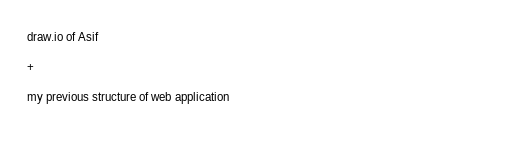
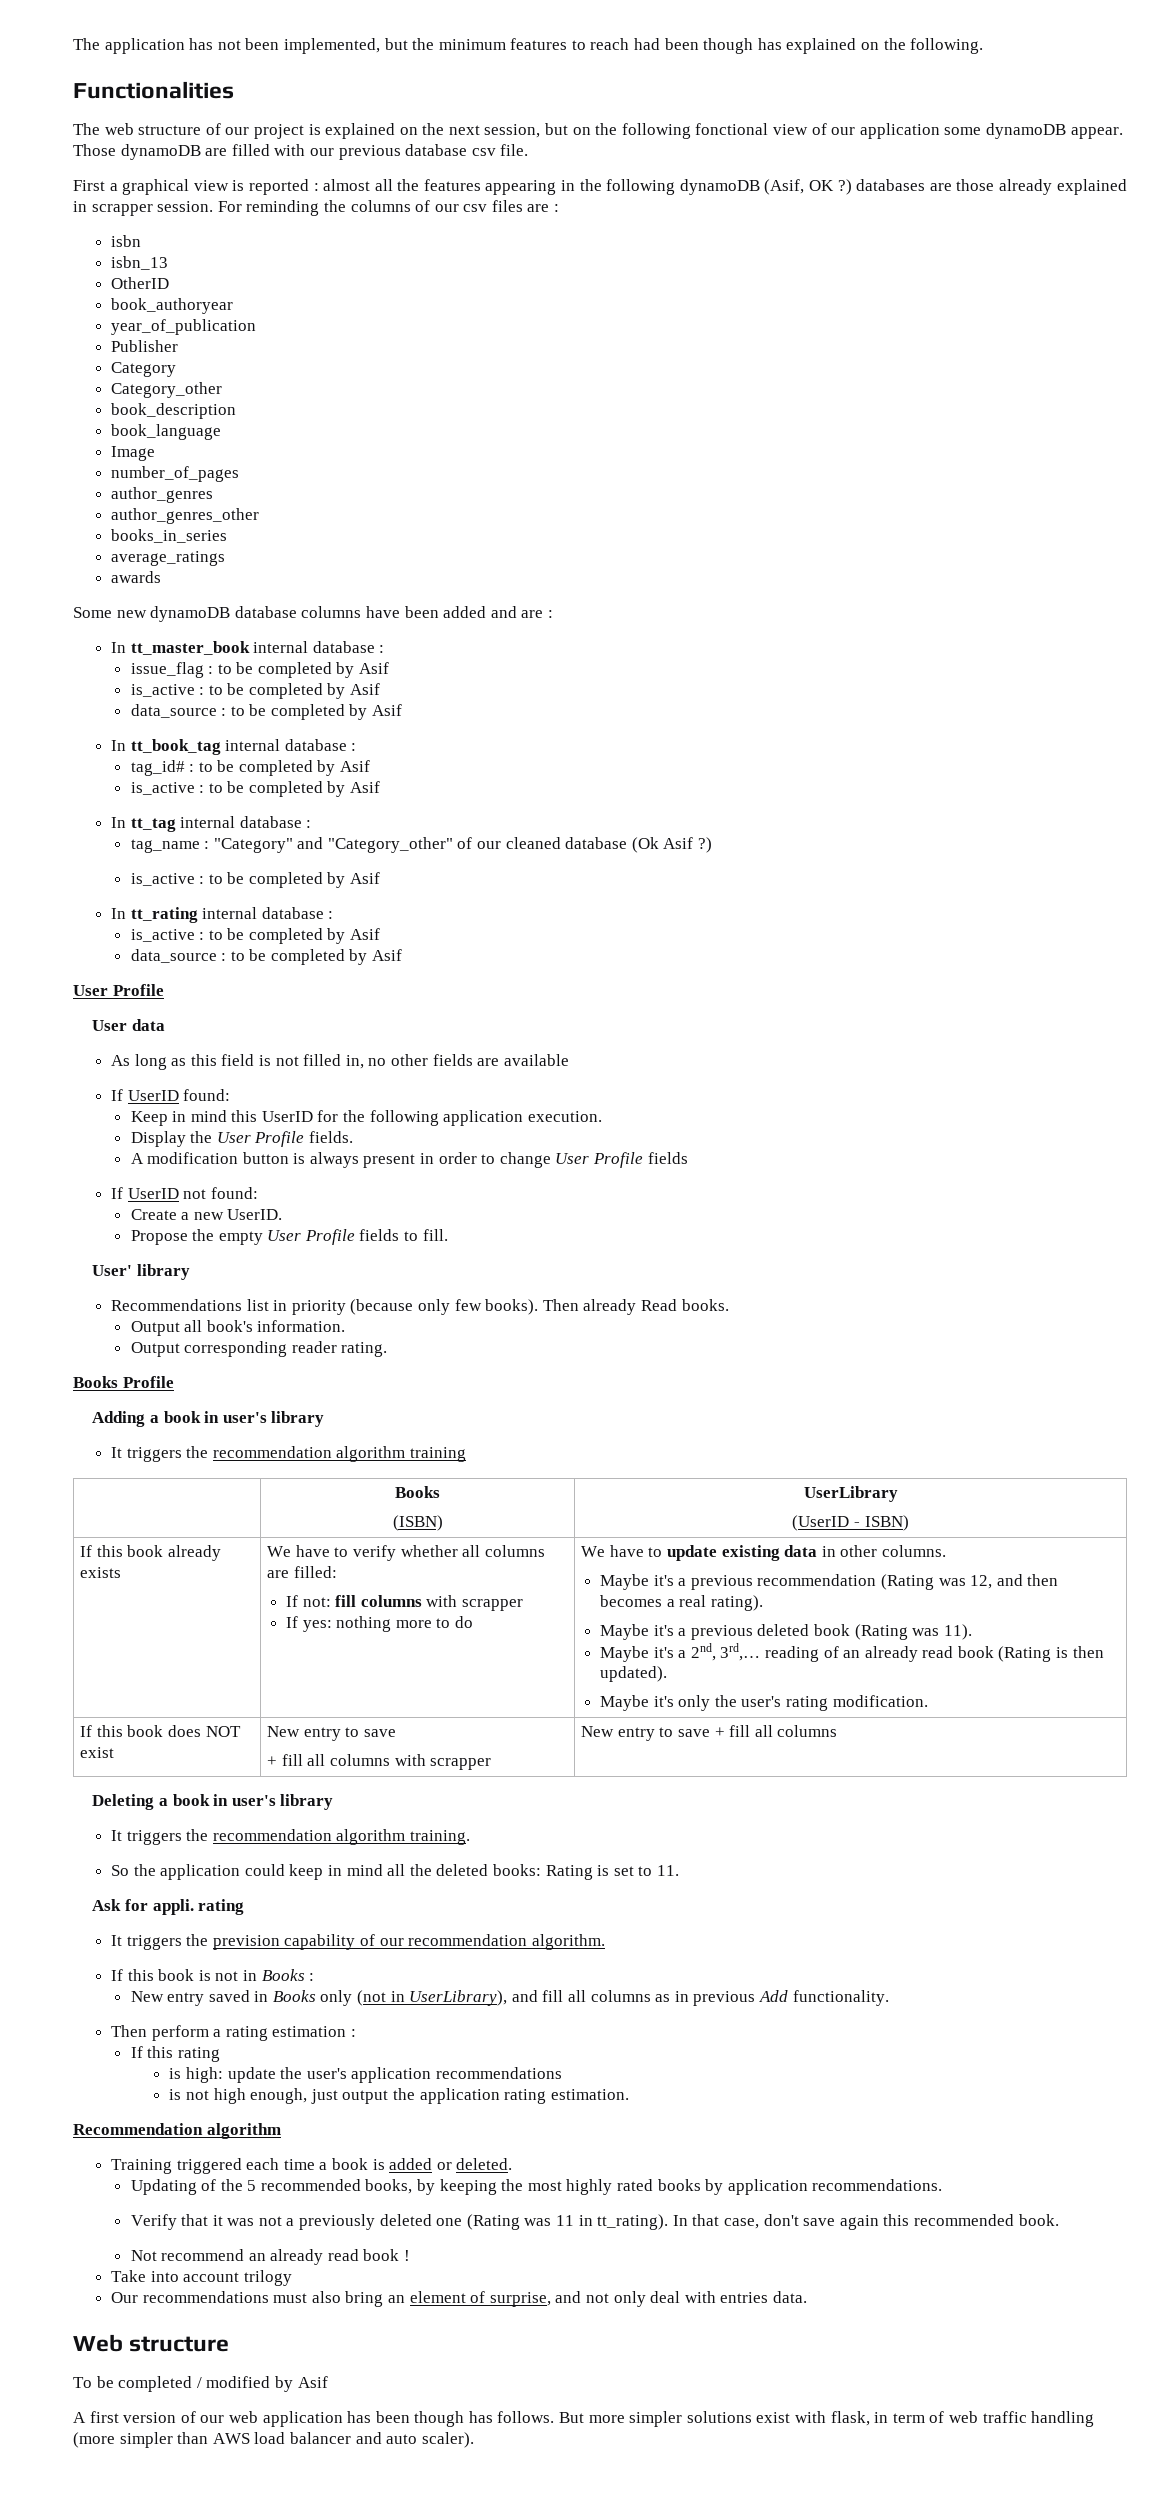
[27,32,100,41] [27,64,34,71] [27,92,229,104] draw.io of Asif // + // my previous structure of web application -> [73,38,984,54] [73,81,234,99] [73,123,1123,139] [73,144,529,160] [73,179,1127,195] [73,200,560,216] [111,235,142,247] [111,256,169,270] [111,277,170,289] [111,298,234,314] [111,319,257,335] [111,340,179,352] [111,362,177,377] [111,382,223,398] [111,403,237,419] [111,424,222,440] [111,446,156,461] [111,466,240,482] [111,487,214,503] [111,508,260,524] [111,529,228,543] [111,551,226,566] [111,571,162,583] [73,606,553,622] [111,641,385,655] [130,662,390,678] [130,683,381,699] [130,704,403,720] [111,739,357,755] [130,760,371,776] [130,781,381,797] [111,816,312,832] [130,837,713,853] [130,872,381,888] [111,907,334,923] [130,928,381,944] [130,949,403,965] [73,984,164,996] [92,1019,166,1031] [111,1054,569,1070] [111,1089,231,1101] [130,1110,602,1126] [130,1131,353,1147] [130,1152,688,1168] [111,1187,258,1199] [130,1209,283,1220] [130,1229,448,1245] [92,1264,191,1280] [111,1299,729,1315] [130,1320,346,1336] [130,1341,388,1357] [73,1376,174,1388] [92,1411,325,1427] [111,1446,467,1462] [395,1486,441,1498] [392,1515,443,1531] [803,1486,898,1502] [792,1515,909,1531] [80,1545,222,1561] [80,1567,122,1578] [267,1545,545,1561] [267,1566,337,1578] [285,1595,523,1611] [285,1616,473,1632] [581,1545,946,1561] [599,1574,1059,1590] [599,1595,763,1611] [599,1624,972,1640] [599,1643,1104,1662] [599,1666,667,1682] [599,1695,928,1711] [80,1725,241,1737] [80,1747,115,1758] [267,1726,397,1741] [267,1754,492,1770] [581,1725,838,1741] [92,1794,334,1810] [111,1829,471,1845] [111,1864,679,1880] [92,1899,245,1915] [111,1934,605,1950] [111,1969,315,1981] [130,1990,889,2006] [111,2025,357,2041] [130,2046,220,2062] [169,2067,562,2083] [169,2088,629,2104] [73,2123,281,2139] [111,2158,513,2174] [130,2179,943,2195] [130,2214,1059,2230] [130,2249,411,2265] [111,2270,292,2286] [111,2291,807,2307] [73,2334,230,2352] [73,2376,328,2392] [73,2411,1095,2427] [73,2432,474,2448] The application has not been implemented, but the minimum features to reach had been though has explained on the following. // Functionalities // The web structure of our project is explained on the next session, but on the following fonctional view of our application some dynamoDB appear. Those dynamoDB are filled with our previous database csv file. // First a graphical view is reported : almost all the features appearing in the following dynamoDB (Asif, OK ?) databases are those already explained in scrapper session. For reminding the columns of our csv files are : // isbn // isbn_13 // OtherID // book_authoryear // year_of_publication // Publisher // Category // Category_other // book_description // book_language // Image // number_of_pages // author_genres // author_genres_other // books_in_series // average_ratings // awards // Some new dynamoDB database columns have been added and are : // In tt_master_book internal database : // issue_flag : to be completed by Asif // is_active : to be completed by Asif // data_source : to be completed by Asif // In tt_book_tag internal database : // tag_id# : to be completed by Asif // is_active : to be completed by Asif // In tt_tag internal database : // tag_name : "Category" and "Category_other" of our cleaned database (Ok Asif ?) // is_active : to be completed by Asif // In tt_rating internal database : // is_active : to be completed by Asif // data_source : to be completed by Asif // User Profile // User data // As long as this field is not filled in, no other fields are available // If UserID found: // Keep in mind this UserID for the following application execution. // Display the User Profile fields. // A modification button is always present in order to change User Profile fields // If UserID not found: // Create a new UserID. // Propose the empty User Profile fields to fill. // User' library // Recommendations list in priority (because only few books). Then already Read books. // Output all book's information. // Output corresponding reader rating. // Books Profile // Adding a book in user's library // It triggers the recommendation algorithm training // | Books // (ISBN) | UserLibrary // (UserID - ISBN) // If this book already exists | We have to verify whether all columns are filled: // If not: fill columns with scrapper // If yes: nothing more to do | We have to update existing data in other columns. // Maybe it's a previous recommendation (Rating was 12, and then becomes a real rating). // Maybe it's a previous deleted book (Rating was 11). // Maybe it's a 2nd, 3rd,… reading of an already read book (Rating is then updated). // Maybe it's only the user's rating modification. // If this book does NOT exist | New entry to save // + fill all columns with scrapper | New entry to save + fill all columns // Deleting a book in user's library // It triggers the recommendation algorithm training. // So the application could keep in mind all the deleted books: Rating is set to 11. // Ask for appli. rating // It triggers the prevision capability of our recommendation algorithm. // If this book is not in Books : // New entry saved in Books only (not in UserLibrary), and fill all columns as in previous Add functionality. // Then perform a rating estimation : // If this rating // is high: update the user's application recommendations // is not high enough, just output the application rating estimation. // Recommendation algorithm // Training triggered each time a book is added or deleted. // Updating of the 5 recommended books, by keeping the most highly rated books by application recommendations. // Verify that it was not a previously deleted one (Rating was 11 in tt_rating). In that case, don't save again this recommended book. // Not recommend an already read book ! // Take into account trilogy // Our recommendations must also bring an element of surprise, and not only deal with entries data. // Web structure // To be completed / modified by Asif // A first version of our web application has been though has follows. But more simpler solutions exist with flask, in term of web traffic handling (more simpler than AWS load balancer and auto scaler).

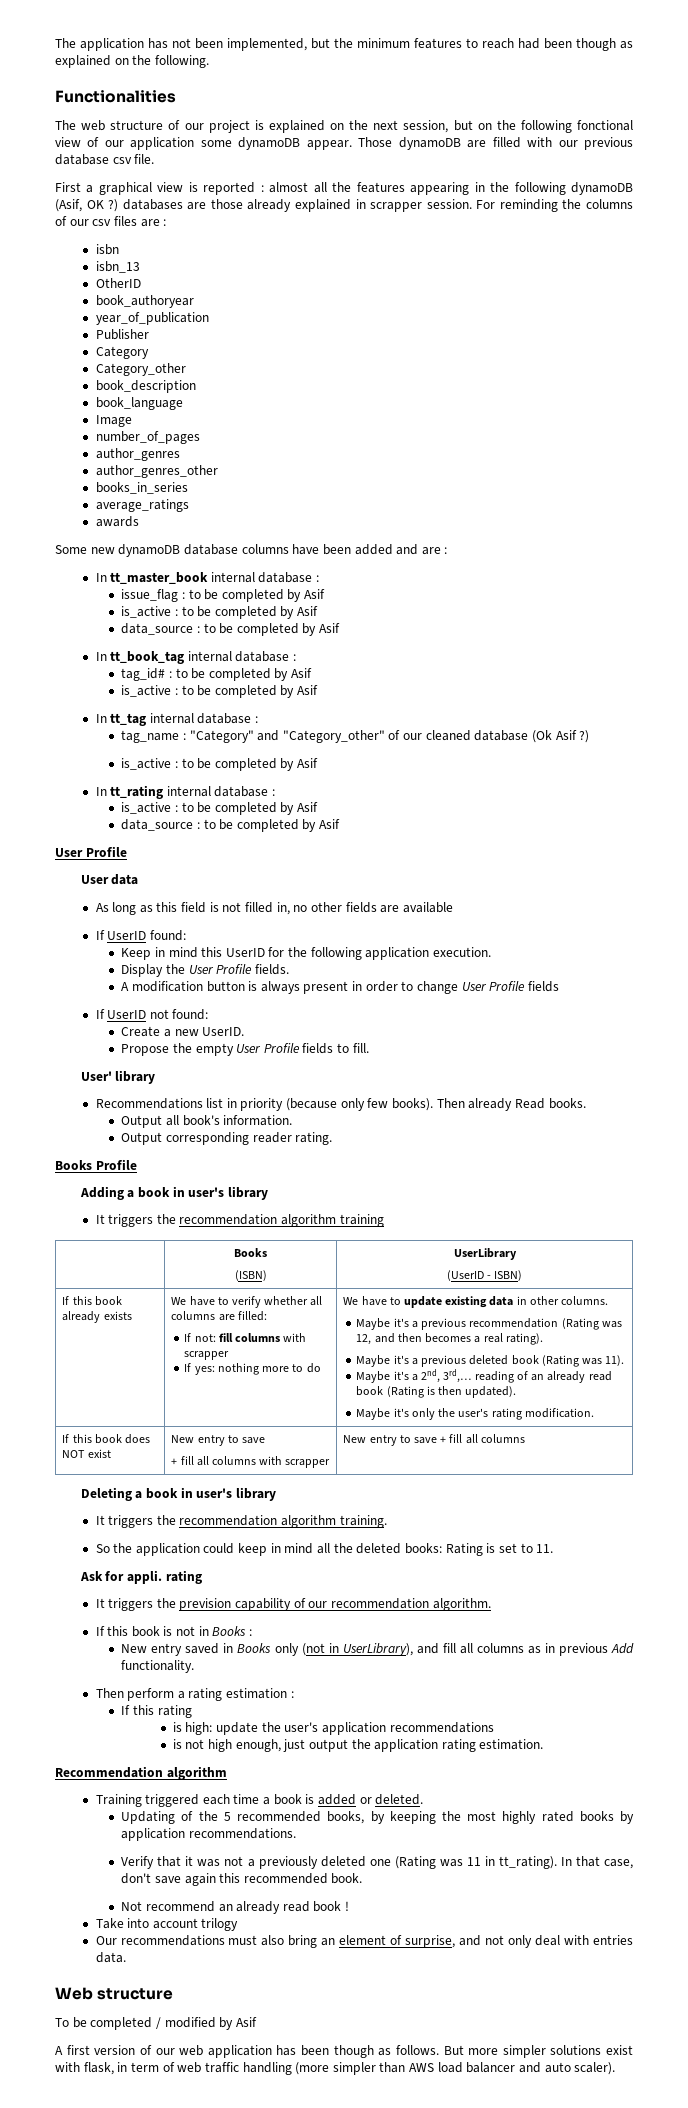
[757,38,782,50] has -> [620,41,633,49] as
[468,2411,493,2423] has -> [378,2048,392,2056] as

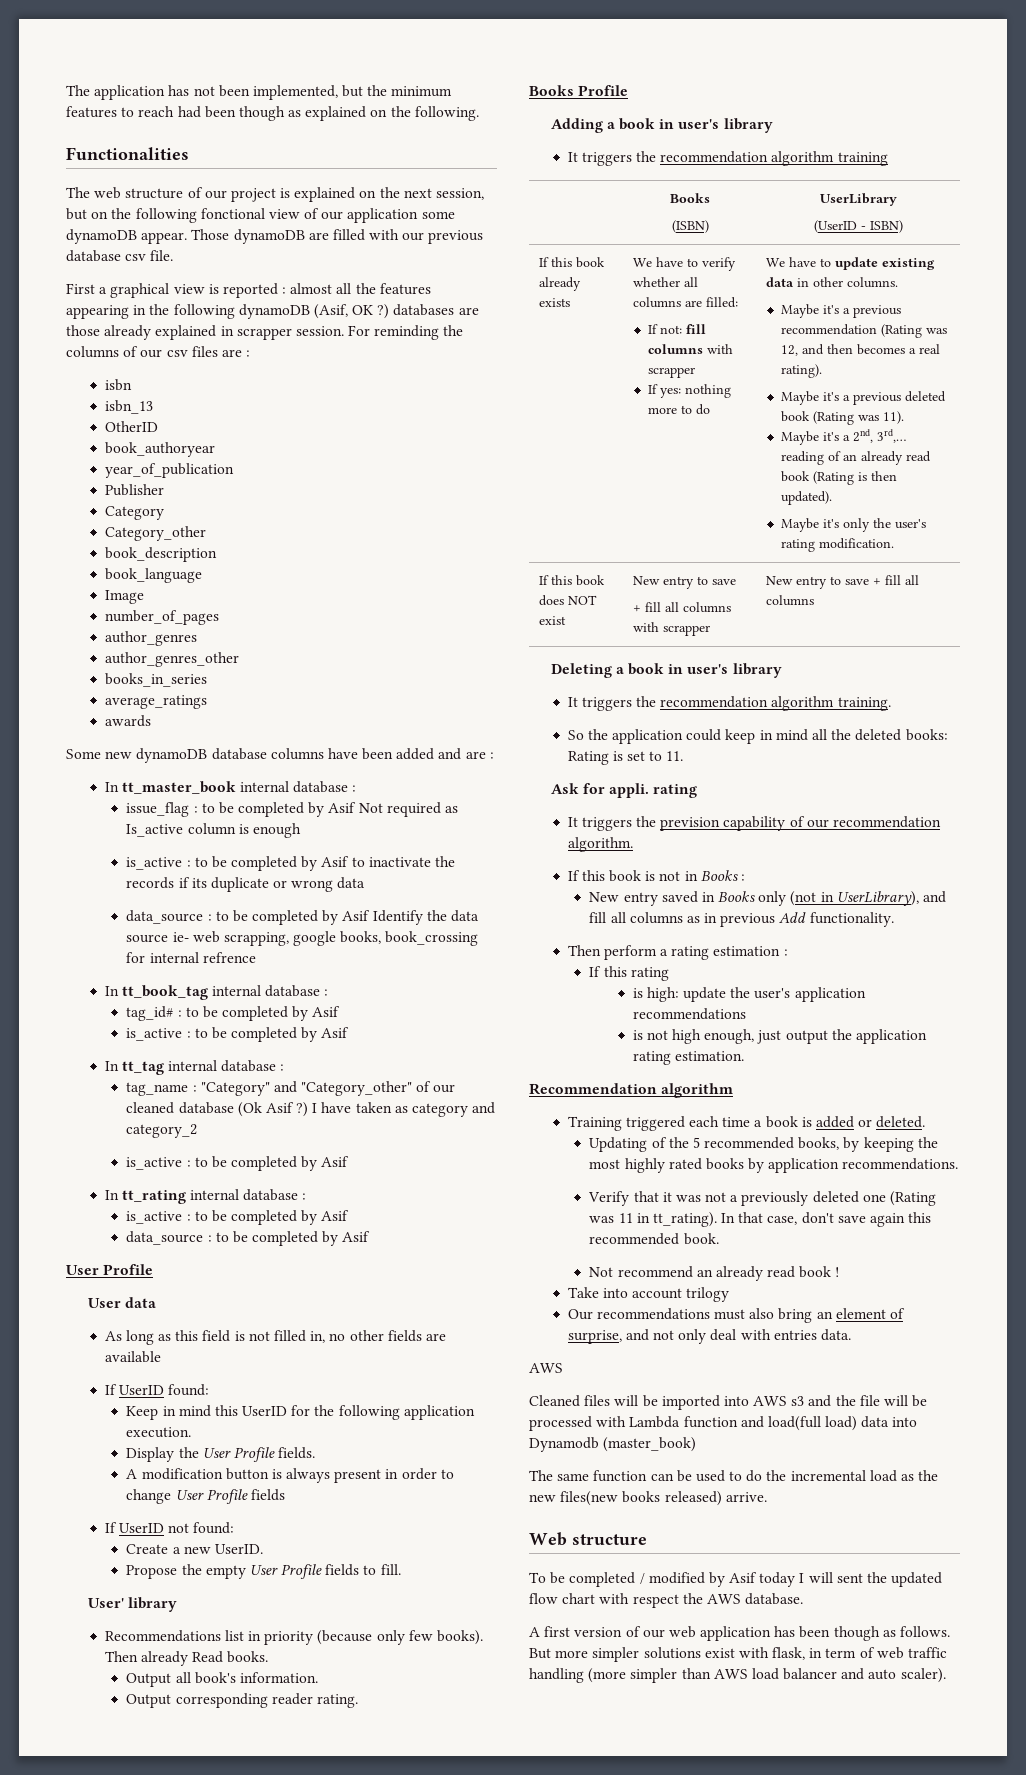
[121,606,319,619] [121,623,341,636] // is_active : to be completed by Asif // data_source : to be completed by Asif -> [358,802,458,817] [126,823,301,838] [126,856,455,871] [126,877,366,892] [126,910,479,925] [126,931,479,946] [126,952,256,963] Not required as Is_active column is enough // is_active : to be completed by Asif to inactivate the records if its duplicate or wrong data // data_source : to be completed by Asif Identify the data source ie- web scrapping, google books, book_crossing for internal refrence
(590, 736) none -> [312,1102,496,1117] [126,1124,198,1138] I have taken as category and category_2
(126, 1957) none -> [529,1363,563,1373] [529,1395,928,1410] [529,1416,918,1431] [529,1437,697,1452] [529,1470,939,1482] [529,1491,767,1506] // AWS // Cleaned files will be imported into AWS s3 and the file will be processed with Lambda function and load(full load) data into Dynamodb (master_book) // The same function can be used to do the incremental load as the new files(new books released) arrive.
(257, 2022) none -> [759,1572,943,1587] [529,1593,804,1608] today I will sent the updated flow chart with respect the AWS database.

